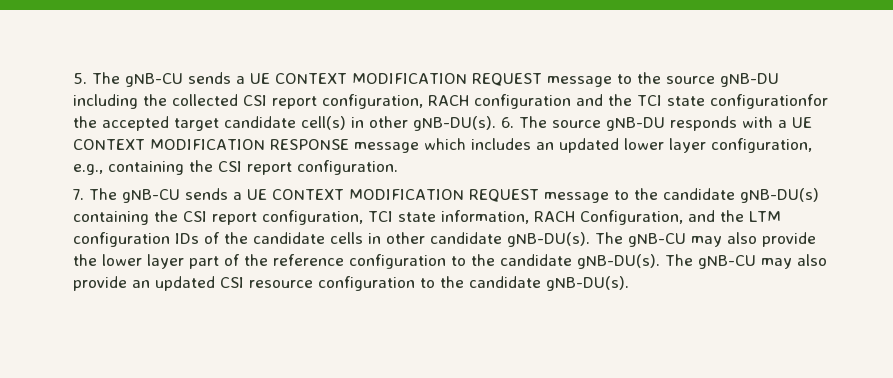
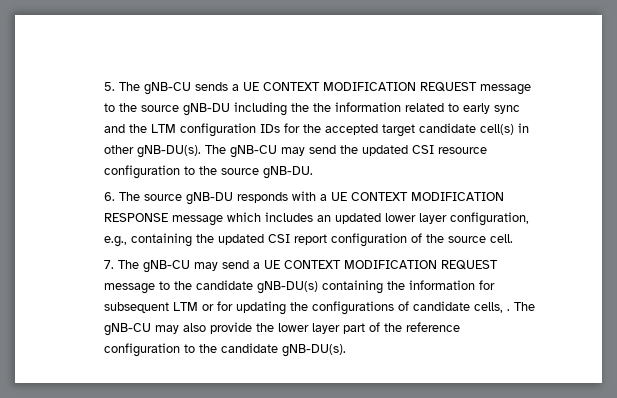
[172,94,829,109] collected CSI report configuration, RACH configuration and the TCI state configurationfor -> [312,102,520,114] [103,123,300,137] the information related to early sync and the LTM configuration IDs for
(497, 123) none -> [204,145,487,158] [103,165,313,179] The gNB-CU may send the updated CSI resource configuration to the source gNB-DU. //
[218,160,399,175] CSI report configuration. -> [217,233,513,247] updated CSI report configuration of the source cell.
[185,188,229,200] sends -> [193,260,249,271] may send
[183,210,782,225] [73,232,591,247] CSI report configuration, TCI state information, RACH Configuration, and the LTM configuration IDs of the candidate cells in other candidate gNB-DU(s). -> [408,280,495,290] [103,301,510,315] information for subsequent LTM or for updating the configurations of candidate cells, .
[665,254,828,269] [73,276,630,291] The gNB-CU may also provide an updated CSI resource configuration to the candidate gNB-DU(s). -> (346, 350) none

